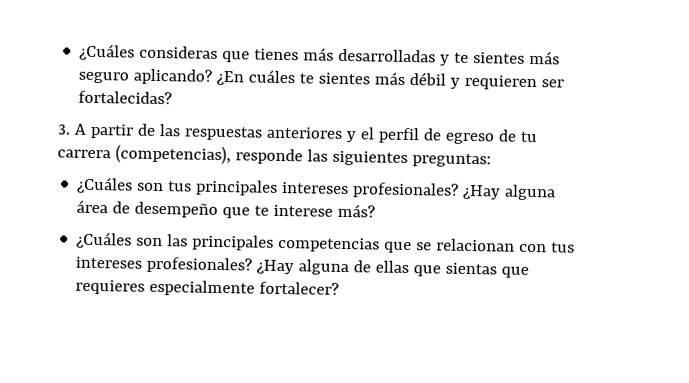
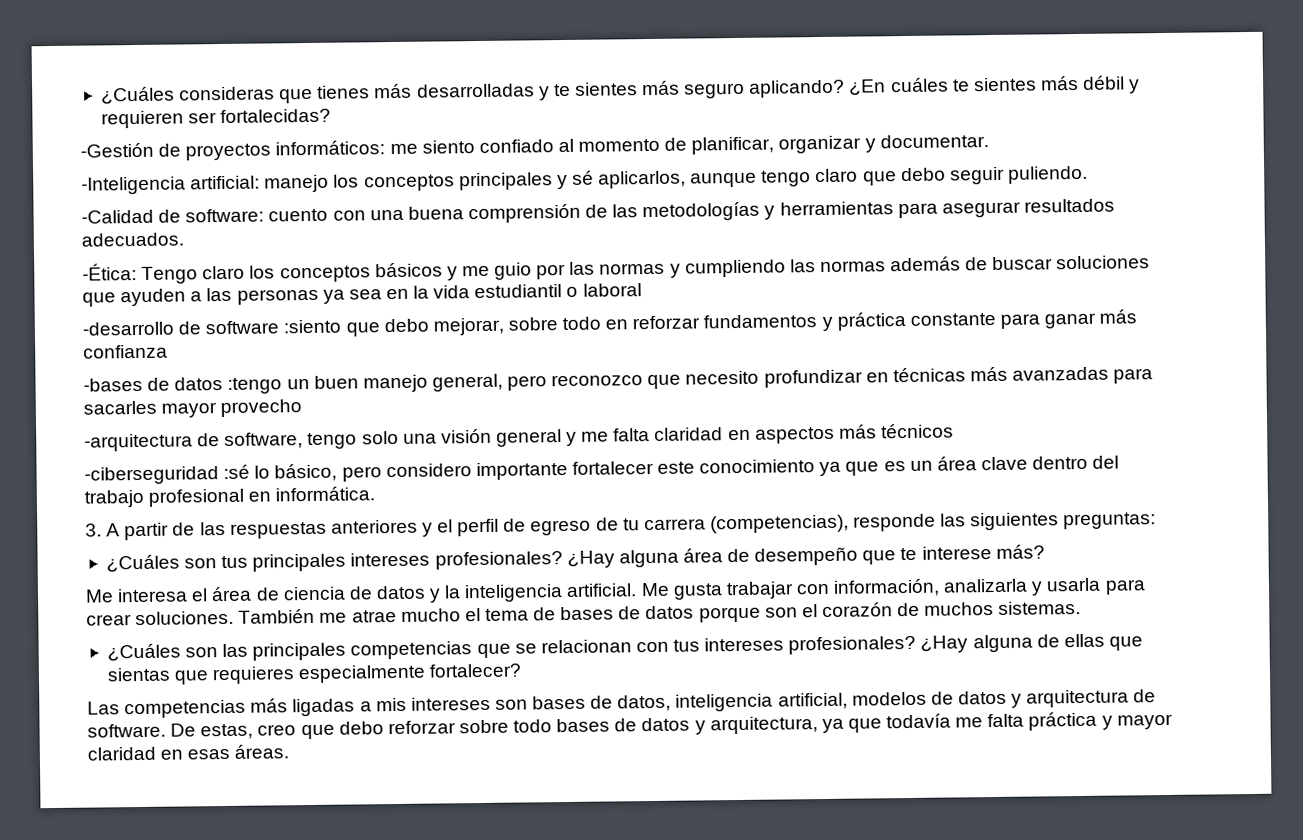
(173, 97) none -> [80,134,989,161] [81,165,1088,195] [81,198,1115,224] [81,232,184,247] [82,255,1151,284] [82,283,642,307] [82,309,1138,337] [83,344,168,359] [83,366,1154,394] [83,399,303,418] [84,423,954,452] [84,455,1120,485] [84,486,376,508] // -Gestión de proyectos informáticos: me siento confiado al momento de planificar, organizar y documentar. // -Inteligencia artificial: manejo los conceptos principales y sé aplicarlos, aunque tengo claro que debo seguir puliendo. // -Calidad de software: cuento con una buena comprensión de las metodologías y herramientas para asegurar resultados adecuados. // -Ética: Tengo claro los conceptos básicos y me guio por las normas y cumpliendo las normas además de buscar soluciones que ayuden a las personas ya sea en la vida estudiantil o laboral // -desarrollo de software :siento que debo mejorar, sobre todo en reforzar fundamentos y práctica constante para ganar más confianza // -bases de datos :tengo un buen manejo general, pero reconozco que necesito profundizar en técnicas más avanzadas para sacarles mayor provecho // -arquitectura de software, tengo solo una visión general y me falta claridad en aspectos más técnicos // -ciberseguridad :sé lo básico, pero considero importante fortalecer este conocimiento ya que es un área clave dentro del trabajo profesional en informática.
(376, 210) none -> [85,577,1146,603] [86,600,1082,626] // Me interesa el área de ciencia de datos y la inteligencia artificial. Me gusta trabajar con información, analizarla y usarla para crear soluciones. También me atrae mucho el tema de bases de datos porque son el corazón de muchos sistemas.
(340, 288) none -> [87,689,1157,719] [87,711,1173,740] [87,744,290,761] // Las competencias más ligadas a mis intereses son bases de datos, inteligencia artificial, modelos de datos y arquitectura de software. De estas, creo que debo reforzar sobre todo bases de datos y arquitectura, ya que todavía me falta práctica y mayor claridad en esas áreas.

